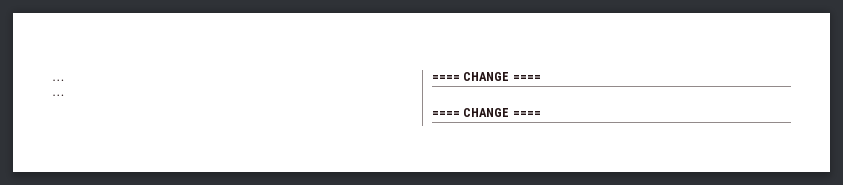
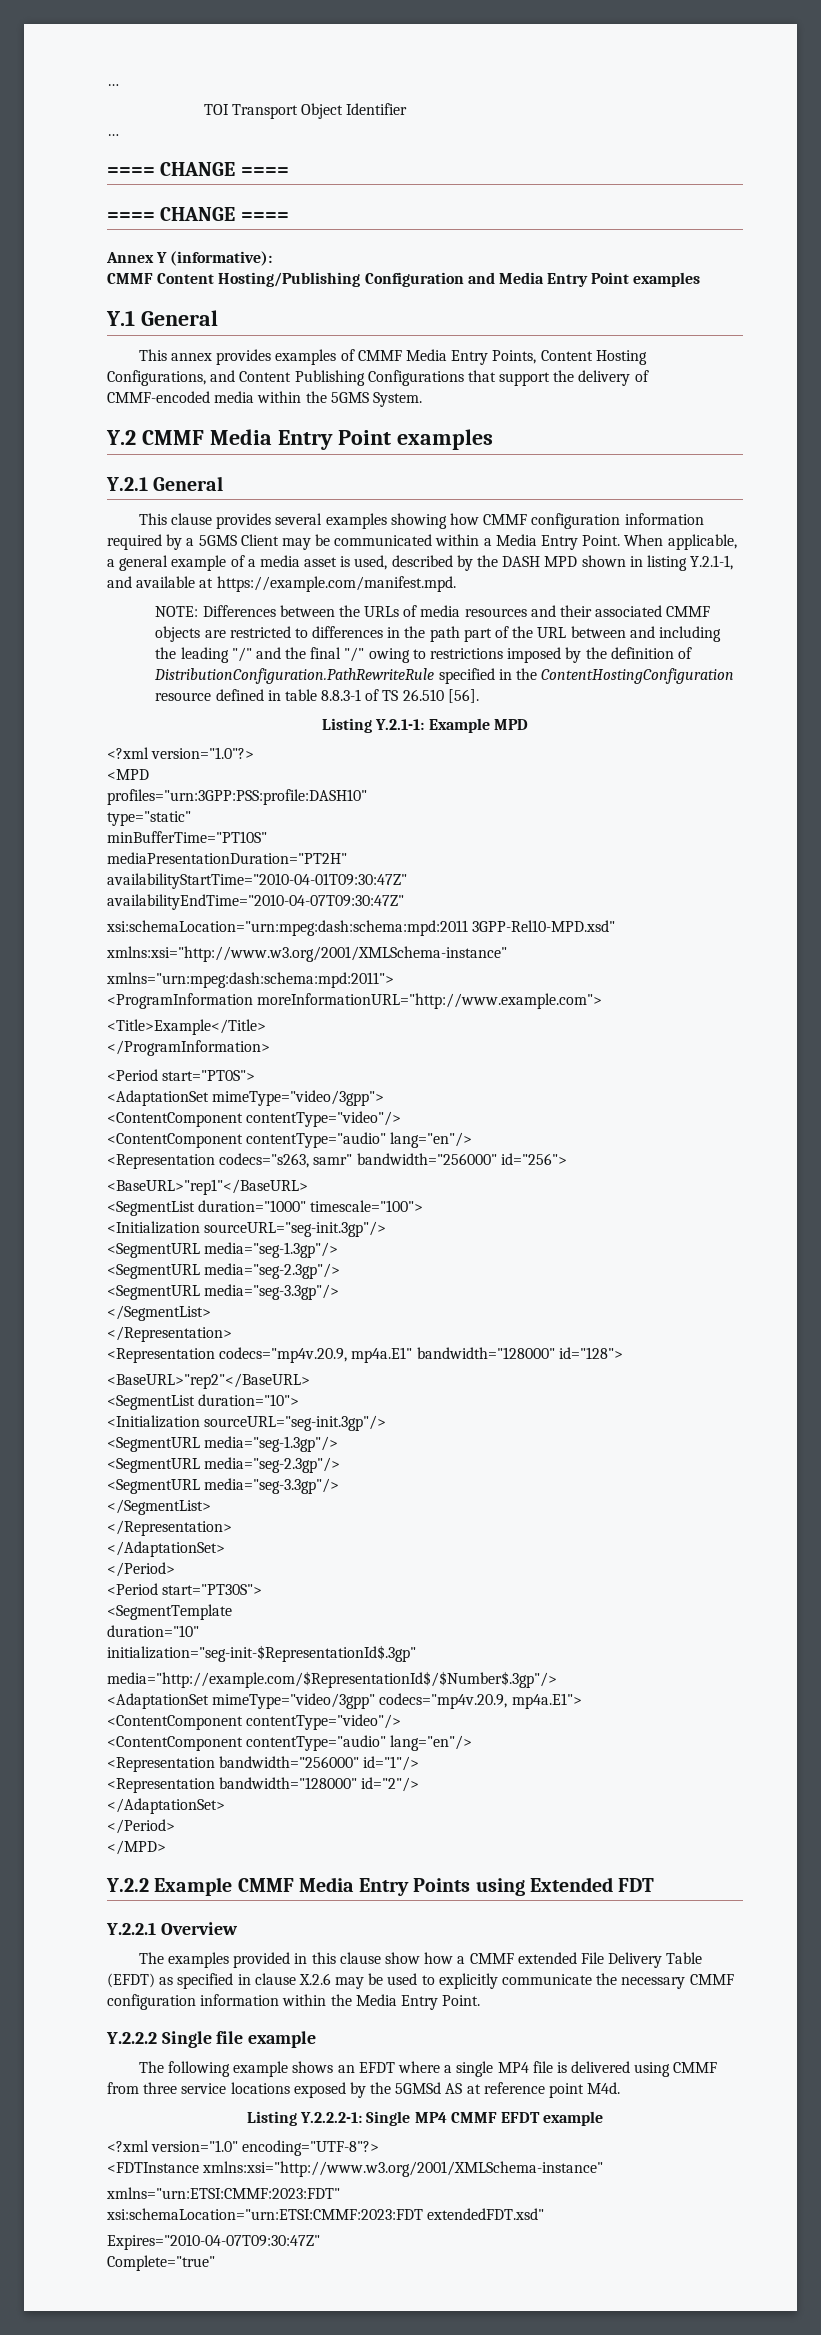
[52,79,65,81] … -> [107,84,119,86] [203,103,408,119] … // TOI Transport Object Identifier
(541, 114) none -> [106,251,273,266] [107,272,701,287] [106,310,218,326] [138,349,647,365] [107,370,649,386] [107,391,422,407] [106,429,493,450] [106,476,224,491] [138,513,704,529] [107,534,737,550] [107,555,734,571] [107,576,456,592] [155,605,711,617] [155,626,721,642] [155,647,692,663] [154,668,735,684] [155,689,479,703] [322,718,528,733] [107,747,255,759] [107,769,149,780] [107,789,367,805] [107,811,191,826] [107,831,267,843] [107,852,347,864] [107,873,407,889] [107,894,404,910] [106,920,616,936] [106,946,507,962] [106,972,394,988] [107,993,603,1009] [107,1019,266,1035] [107,1040,270,1056] [107,1069,256,1081] [107,1090,385,1106] [107,1111,402,1127] [107,1132,473,1148] [107,1153,567,1169] [107,1179,308,1195] [107,1200,424,1216] [107,1221,387,1237] [107,1242,339,1258] [107,1263,341,1279] [107,1284,340,1300] [107,1305,211,1321] [107,1326,232,1342] [107,1347,623,1363] [107,1373,310,1389] [107,1394,300,1410] [107,1415,387,1431] [107,1436,339,1452] [107,1457,341,1473] [107,1478,340,1494] [107,1499,211,1515] [107,1520,232,1536] [107,1541,225,1557] [107,1562,175,1577] [107,1583,263,1595] [107,1604,232,1620] [107,1625,199,1637] [107,1645,416,1662] [107,1671,557,1688] [107,1693,582,1709] [107,1714,402,1730] [107,1735,473,1751] [107,1756,420,1772] [107,1777,420,1793] [107,1798,225,1814] [107,1819,175,1834] [107,1840,166,1855] [106,1877,655,1896] [106,1922,238,1935] [138,1952,703,1968] [107,1973,734,1989] [107,1994,481,2010] [106,2031,317,2048] [138,2061,718,2077] [107,2082,621,2098] [246,2111,604,2126] [107,2140,380,2156] [107,2161,604,2177] [106,2187,340,2199] [106,2208,545,2220] [107,2234,320,2250] [107,2255,215,2271] // Annex Y (informative): // CMMF Content Hosting/Publishing Configuration and Media Entry Point examples // Y.1 General // This annex provides examples of CMMF Media Entry Points, Content Hosting Configurations, and Content Publishing Configurations that support the delivery of CMMF-encoded media within the 5GMS System. // Y.2 CMMF Media Entry Point examples // Y.2.1 General // This clause provides several examples showing how CMMF configuration information required by a 5GMS Client may be communicated within a Media Entry Point. When applicable, a general example of a media asset is used, described by the DASH MPD shown in listing Y.2.1-1, and available at https://example.com/manifest.mpd. // NOTE: Differences between the URLs of media resources and their associated CMMF objects are restricted to differences in the path part of the URL between and including the leading "/" and the final "/" owing to restrictions imposed by the definition of DistributionConfiguration.PathRewriteRule specified in the ContentHostingConfiguration resource defined in table 8.8.3-1 of TS 26.510 [56]. // Listing Y.2.1-1: Example MPD // <?xml version="1.0"?> // <MPD // profiles="urn:3GPP:PSS:profile:DASH10" // type="static" // minBufferTime="PT10S" // mediaPresentationDuration="PT2H" // availabilityStartTime="2010-04-01T09:30:47Z" // availabilityEndTime="2010-04-07T09:30:47Z" // xsi:schemaLocation="urn:mpeg:dash:schema:mpd:2011 3GPP-Rel10-MPD.xsd" // xmlns:xsi="http://www.w3.org/2001/XMLSchema-instance" // xmlns="urn:mpeg:dash:schema:mpd:2011"> // <ProgramInformation moreInformationURL="http://www.example.com"> // <Title>Example</Title> // </ProgramInformation> // <Period start="PT0S"> // <AdaptationSet mimeType="video/3gpp"> // <ContentComponent contentType="video"/> // <ContentComponent contentType="audio" lang="en"/> // <Representation codecs="s263, samr" bandwidth="256000" id="256"> // <BaseURL>"rep1"</BaseURL> // <SegmentList duration="1000" timescale="100"> // <Initialization sourceURL="seg-init.3gp"/> // <SegmentURL media="seg-1.3gp"/> // <SegmentURL media="seg-2.3gp"/> // <SegmentURL media="seg-3.3gp"/> // </SegmentList> // </Representation> // <Representation codecs="mp4v.20.9, mp4a.E1" bandwidth="128000" id="128"> // <BaseURL>"rep2"</BaseURL> // <SegmentList duration="10"> // <Initialization sourceURL="seg-init.3gp"/> // <SegmentURL media="seg-1.3gp"/> // <SegmentURL media="seg-2.3gp"/> // <SegmentURL media="seg-3.3gp"/> // </SegmentList> // </Representation> // </AdaptationSet> // </Period> // <Period start="PT30S"> // <SegmentTemplate // duration="10" // initialization="seg-init-$RepresentationId$.3gp" // media="http://example.com/$RepresentationId$/$Number$.3gp"/> // <AdaptationSet mimeType="video/3gpp" codecs="mp4v.20.9, mp4a.E1"> // <ContentComponent contentType="video"/> // <ContentComponent contentType="audio" lang="en"/> // <Representation bandwidth="256000" id="1"/> // <Representation bandwidth="128000" id="2"/> // </AdaptationSet> // </Period> // </MPD> // Y.2.2 Example CMMF Media Entry Points using Extended FDT // Y.2.2.1 Overview // The examples provided in this clause show how a CMMF extended File Delivery Table (EFDT) as specified in clause X.2.6 may be used to explicitly communicate the necessary CMMF configuration information within the Media Entry Point. // Y.2.2.2 Single file example // The following example shows an EFDT where a single MP4 file is delivered using CMMF from three service locations exposed by the 5GMSd AS at reference point M4d. // Listing Y.2.2.2-1: Single MP4 CMMF EFDT example // <?xml version="1.0" encoding="UTF-8"?> // <FDTInstance xmlns:xsi="http://www.w3.org/2001/XMLSchema-instance" // xmlns="urn:ETSI:CMMF:2023:FDT" // xsi:schemaLocation="urn:ETSI:CMMF:2023:FDT extendedFDT.xsd" // Expires="2010-04-07T09:30:47Z" // Complete="true"

